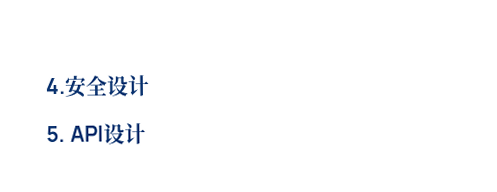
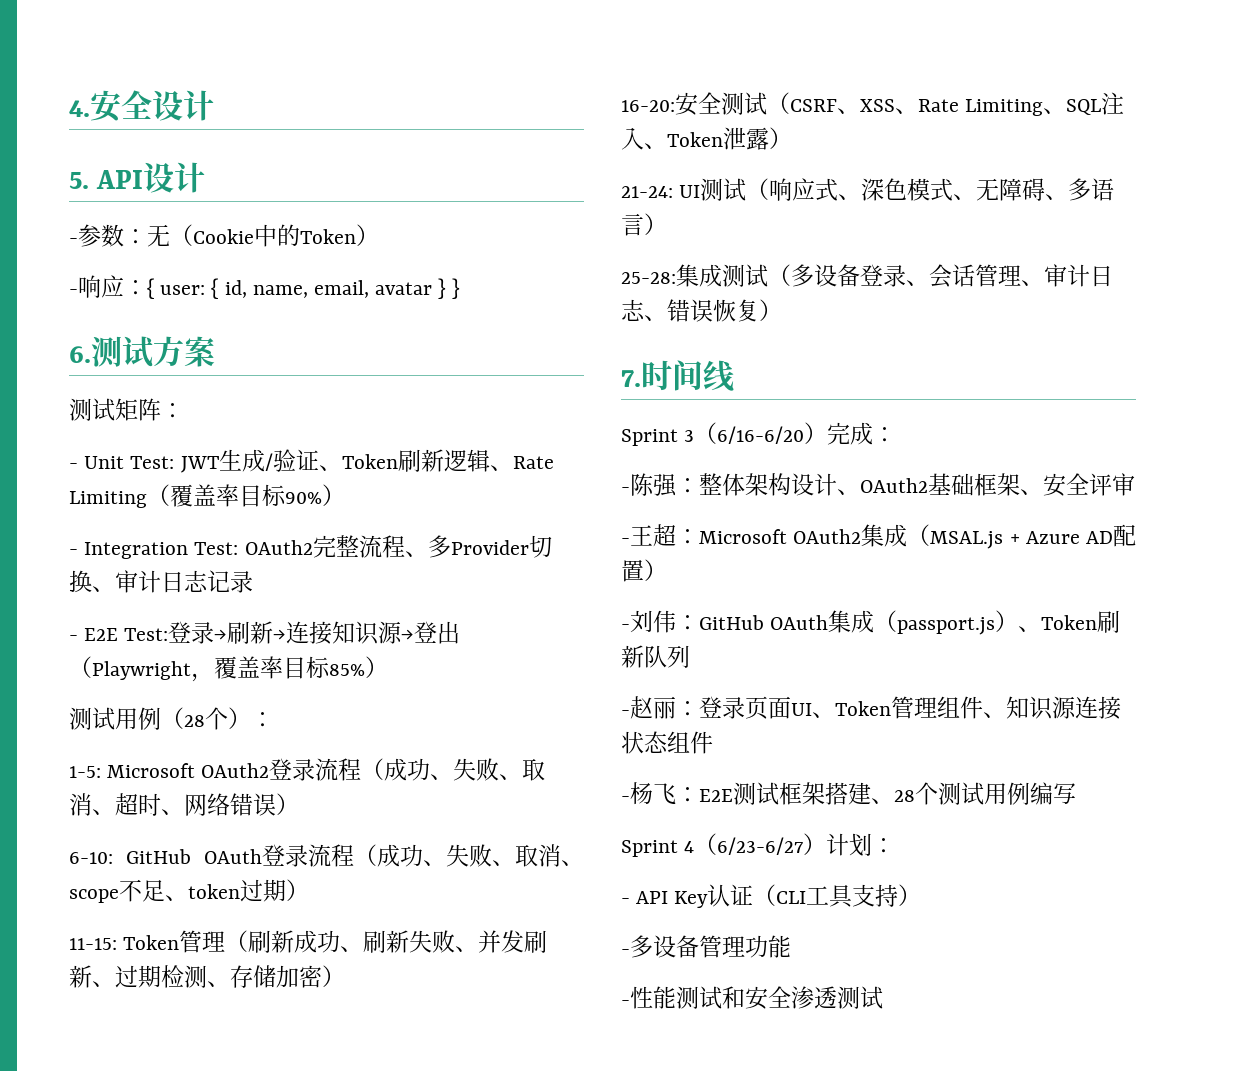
(146, 134) none -> [69,224,379,247] [69,275,460,299] [69,336,215,368] [69,398,184,421] [69,449,554,473] [69,484,345,508] [69,535,552,559] [69,570,253,593] [69,621,461,645] [69,656,388,682] [69,707,274,730] [69,758,546,781] [69,793,299,816] [69,844,584,867] [69,879,309,903] [69,930,548,953] [69,965,345,988] [621,92,1125,116] [621,127,792,150] [621,178,1115,201] [621,213,667,236] [621,264,1113,288] [621,299,782,322] [621,360,734,392] [621,422,897,446] [621,473,1135,497] [621,524,1136,549] [621,559,667,582] [621,610,1121,635] [621,645,690,668] [621,696,1121,720] [621,731,713,754] [621,782,1076,805] [621,833,896,857] [621,884,922,908] [621,935,791,958] [621,986,883,1010] // -参数：无（Cookie中的Token） // -响应：{ user: { id, name, email, avatar } } // 6.测试方案 // 测试矩阵： // - Unit Test: JWT生成/验证、Token刷新逻辑、Rate Limiting（覆盖率目标90%） // - Integration Test: OAuth2完整流程、多Provider切换、审计日志记录 // - E2E Test:登录→刷新→连接知识源→登出（Playwright，覆盖率目标85%） // 测试用例（28个）： // 1-5: Microsoft OAuth2登录流程（成功、失败、取消、超时、网络错误） // 6-10: GitHub OAuth登录流程（成功、失败、取消、scope不足、token过期） // 11-15: Token管理（刷新成功、刷新失败、并发刷新、过期检测、存储加密） // 16-20:安全测试（CSRF、XSS、Rate Limiting、SQL注入、Token泄露） // 21-24: UI测试（响应式、深色模式、无障碍、多语言） // 25-28:集成测试（多设备登录、会话管理、审计日志、错误恢复） // 7.时间线 // Sprint 3（6/16-6/20）完成： // -陈强：整体架构设计、OAuth2基础框架、安全评审 // -王超：Microsoft OAuth2集成（MSAL.js + Azure AD配置） // -刘伟：GitHub OAuth集成（passport.js）、Token刷新队列 // -赵丽：登录页面UI、Token管理组件、知识源连接状态组件 // -杨飞：E2E测试框架搭建、28个测试用例编写 // Sprint 4（6/23-6/27）计划： // - API Key认证（CLI工具支持） // -多设备管理功能 // -性能测试和安全渗透测试

